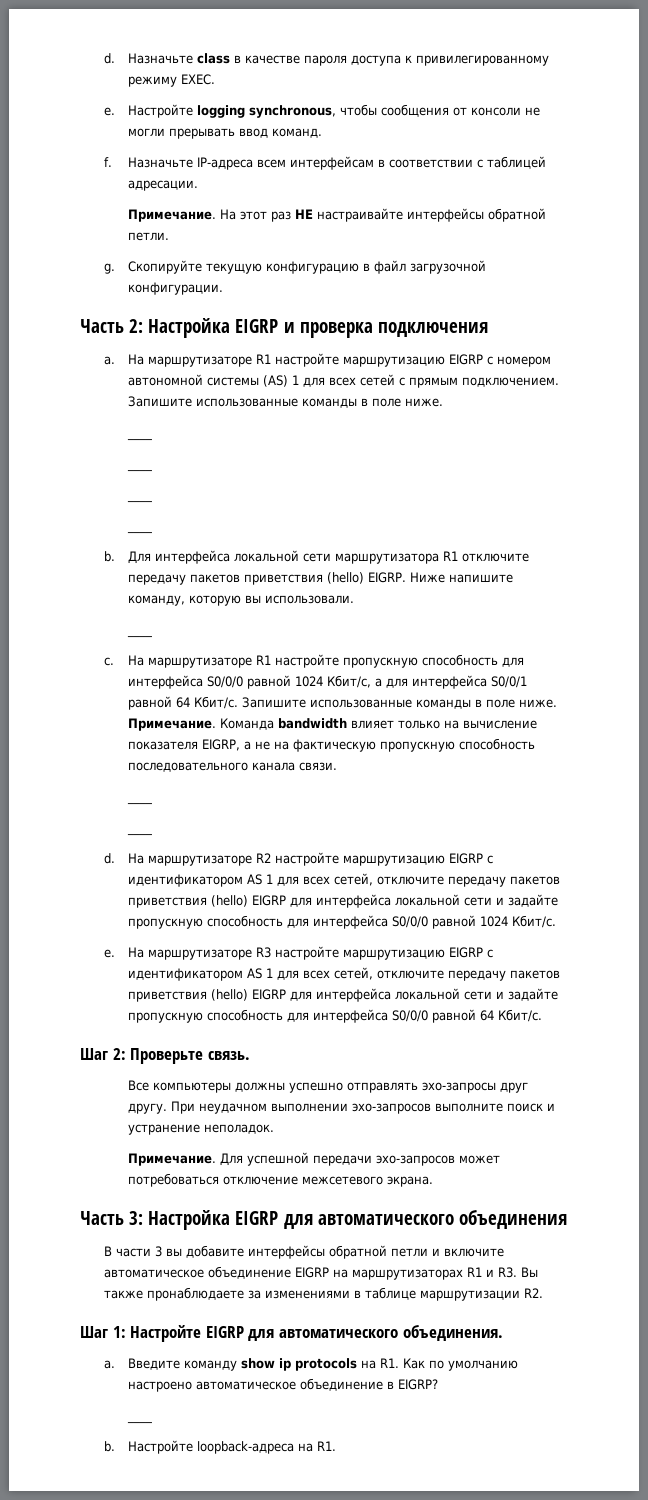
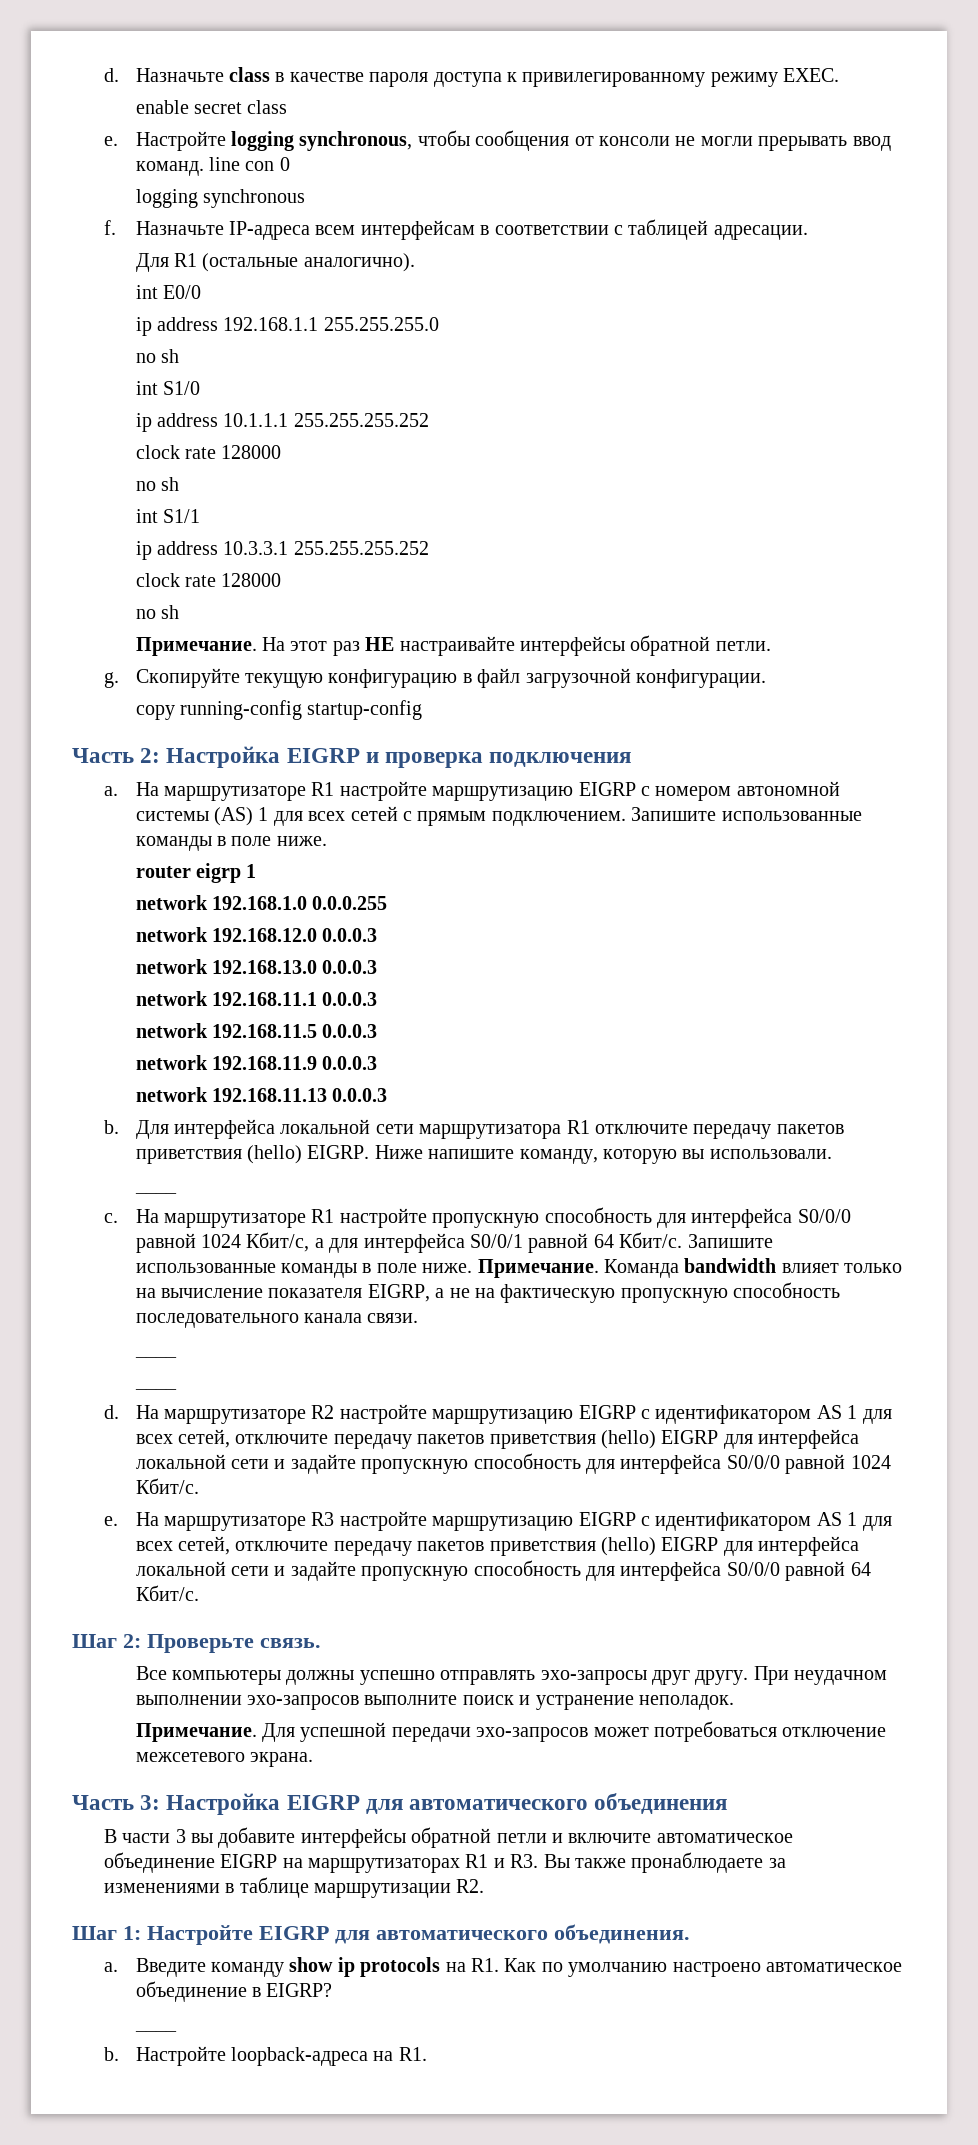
(215, 79) none -> [135,100,288,114] // enable secret class
(322, 133) none -> [208,157,290,171] [135,189,305,208] line con 0 // logging synchronous
(198, 185) none -> [135,253,415,272] [135,285,201,299] [135,317,439,336] [135,349,179,363] [135,381,200,395] [135,413,429,432] [135,445,282,459] [135,477,179,491] [135,509,200,523] [135,541,429,560] [135,573,282,587] [135,605,179,619] // Для R1 (остальные аналогично). // int E0/0 // ip address 192.168.1.1 255.255.255.0 // no sh // int S1/0 // ip address 10.1.1.1 255.255.255.252 // clock rate 128000 // no sh // int S1/1 // ip address 10.3.3.1 255.255.255.252 // clock rate 128000 // no sh
(223, 288) none -> [135,700,423,720] // copy running-config startup-config
[126,437,152,441] [126,468,152,472] [126,499,152,503] [126,530,152,534] ____ // ____ // ____ // ____ -> [135,863,257,883] [135,895,388,910] [135,927,378,942] [135,959,378,974] [135,991,378,1006] [135,1023,378,1038] [135,1055,378,1070] [135,1087,388,1102] router eigrp 1 // network 192.168.1.0 0.0.0.255 // network 192.168.12.0 0.0.0.3 // network 192.168.13.0 0.0.0.3 // network 192.168.11.1 0.0.0.3 // network 192.168.11.5 0.0.0.3 // network 192.168.11.9 0.0.0.3 // network 192.168.11.13 0.0.0.3

